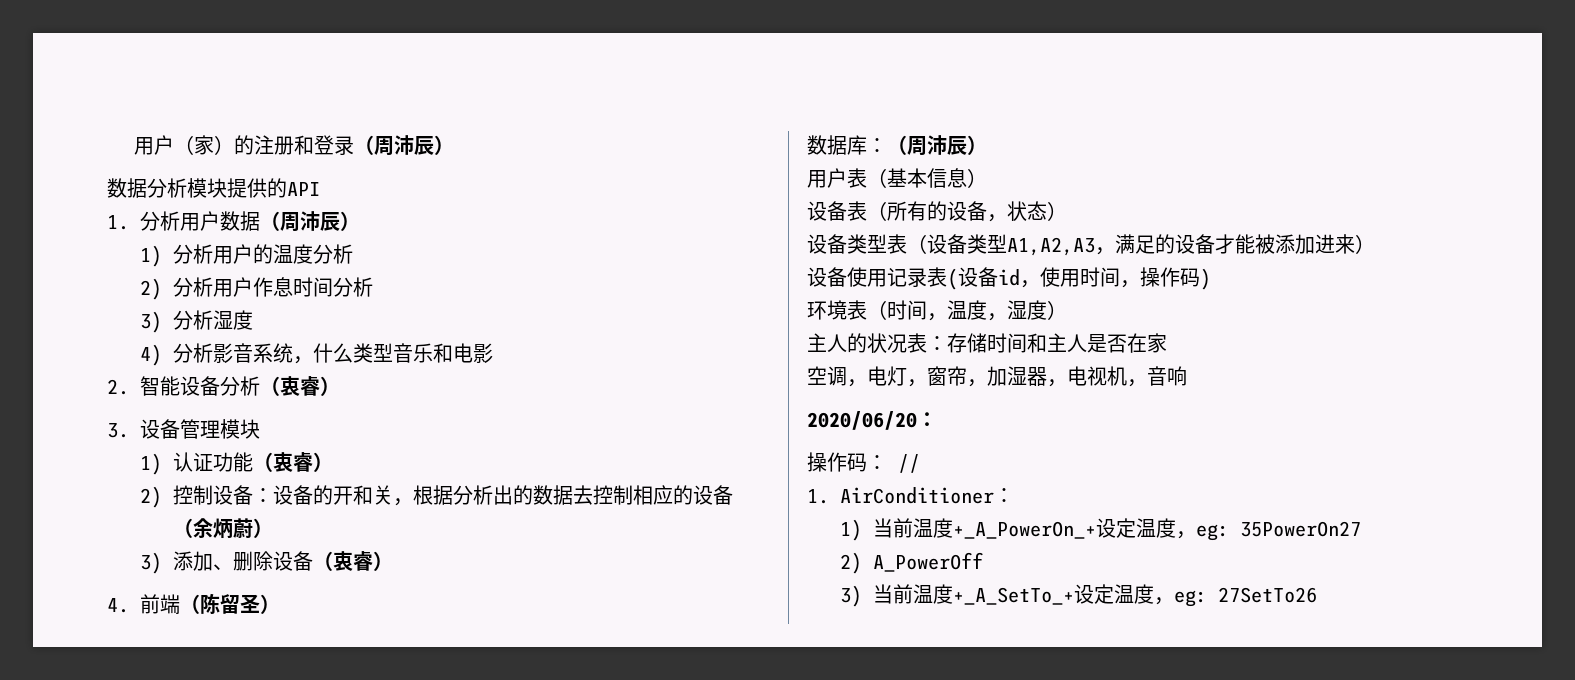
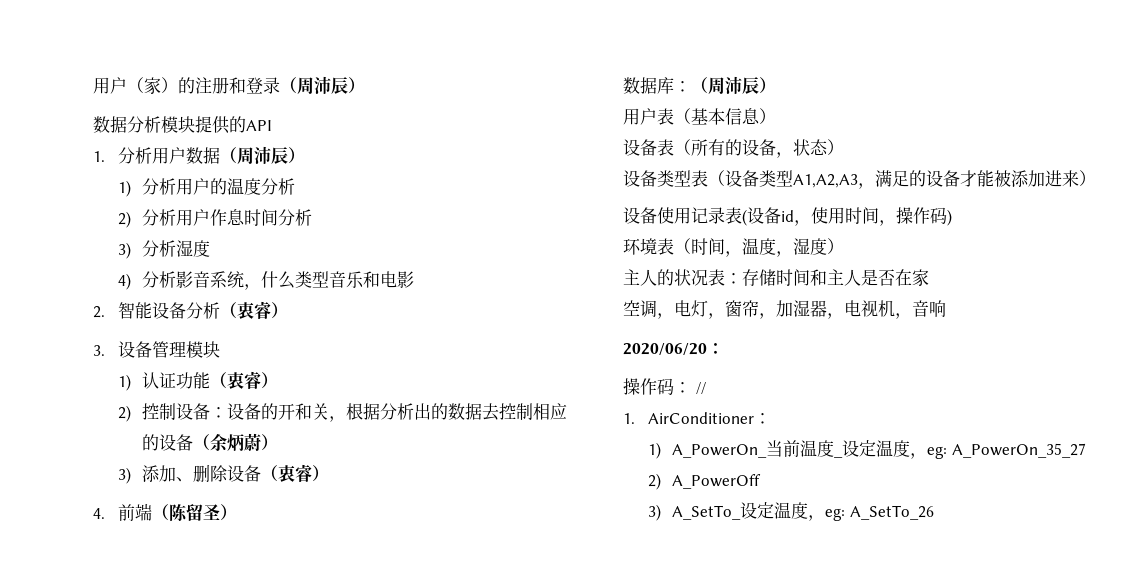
[873,518,1362,541] 当前温度+_A_PowerOn_+设定温度，eg: 35PowerOn27 -> [672,440,1086,459] A_PowerOn_当前温度_设定温度，eg: A_PowerOn_35_27
[873,584,1318,607] 当前温度+_A_SetTo_+设定温度，eg: 27SetTo26 -> [672,502,934,521] A_SetTo_设定温度，eg: A_SetTo_26

